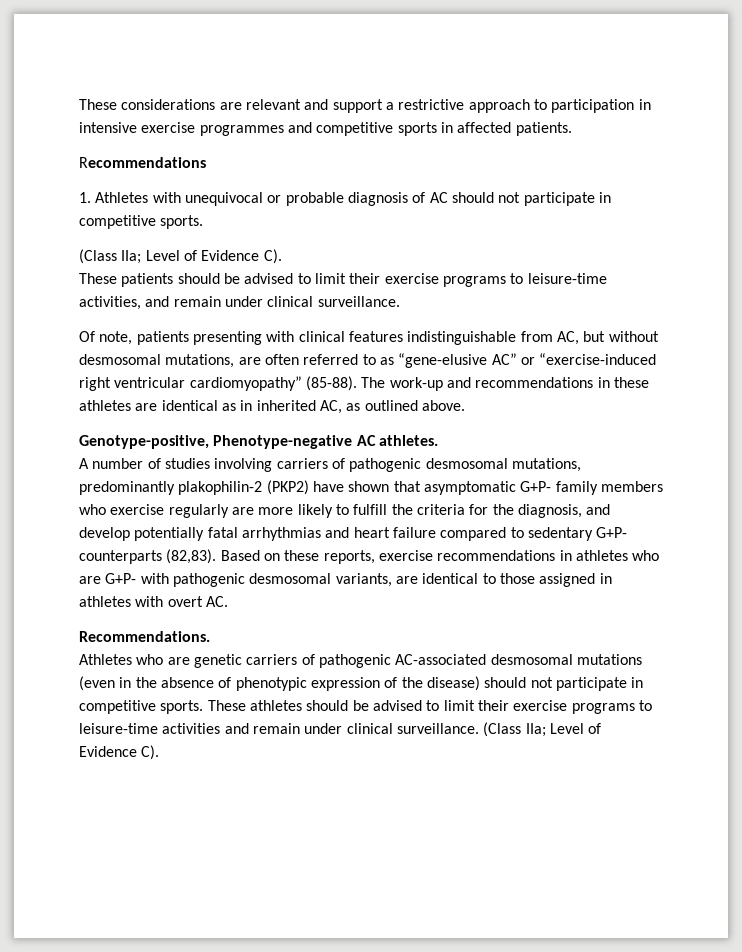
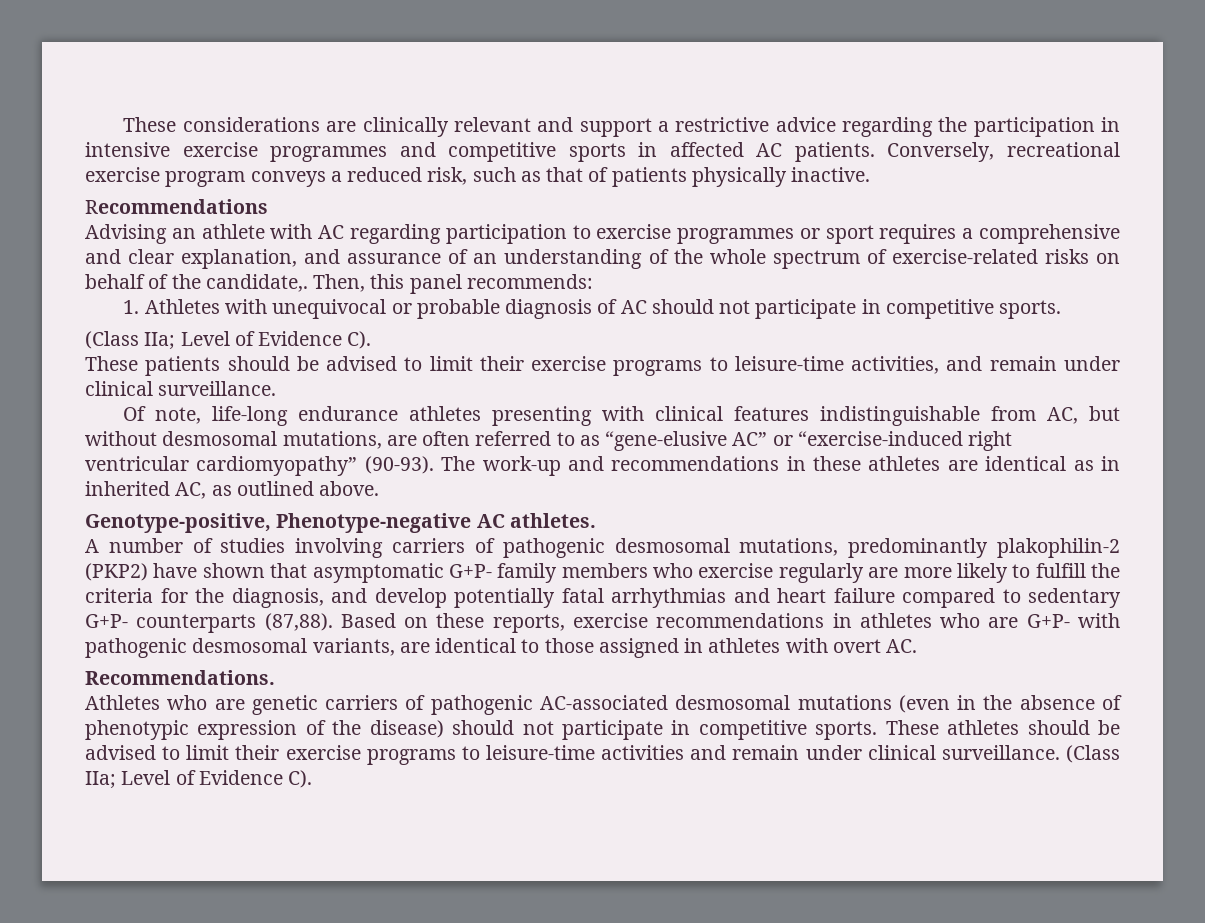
(242, 106) none -> [362,117,449,137] clinically
[468,99,547,113] approach to -> [775,117,968,137] advice regarding the
(512, 127) none -> [756,143,783,157] AC
[79,157,206,168] // Recommendations -> [887,142,1120,162] [85,167,871,187] [85,199,268,214] [85,224,1121,244] [85,249,1121,269] [85,274,593,294] Conversely, recreational exercise program conveys a reduced risk, such as that of patients physically inactive. // Recommendations // Advising an athlete with AC regarding participation to exercise programmes or sport requires a comprehensive and clear explanation, and assurance of an understanding of the whole spectrum of exercise-related risks on behalf of the candidate,. Then, this panel recommends:
[136,331,189,345] patients -> [212,406,482,426] life-long endurance athletes
[305,376,357,391] (85-88). -> [364,456,434,474] (90-93).
[166,549,217,564] (82,83). -> [264,613,333,631] (87,88).

